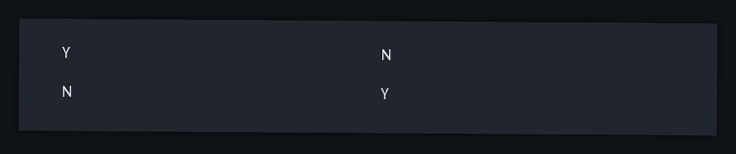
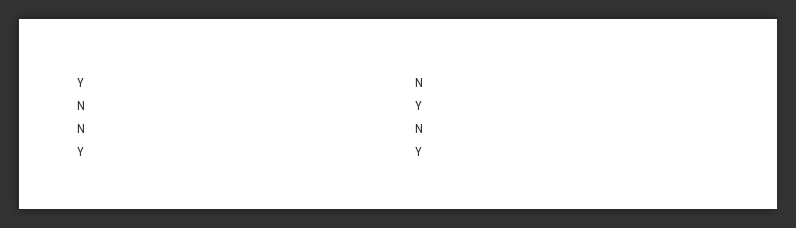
(389, 94) none -> [415,78,423,87] [415,101,422,110] [415,124,423,133] [415,147,422,156] // N // Y // N // Y

